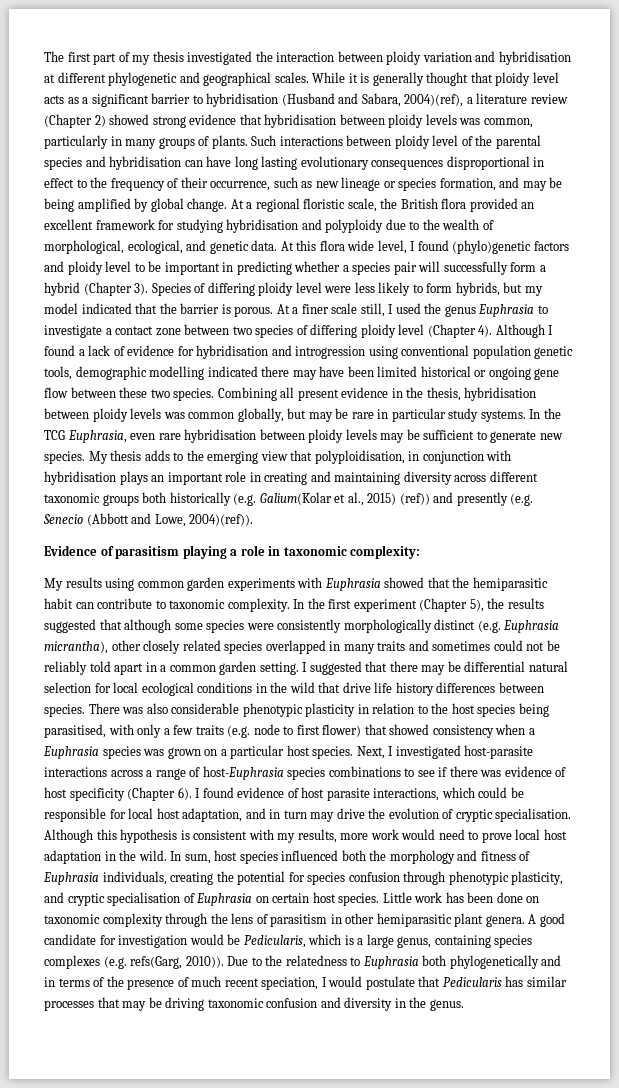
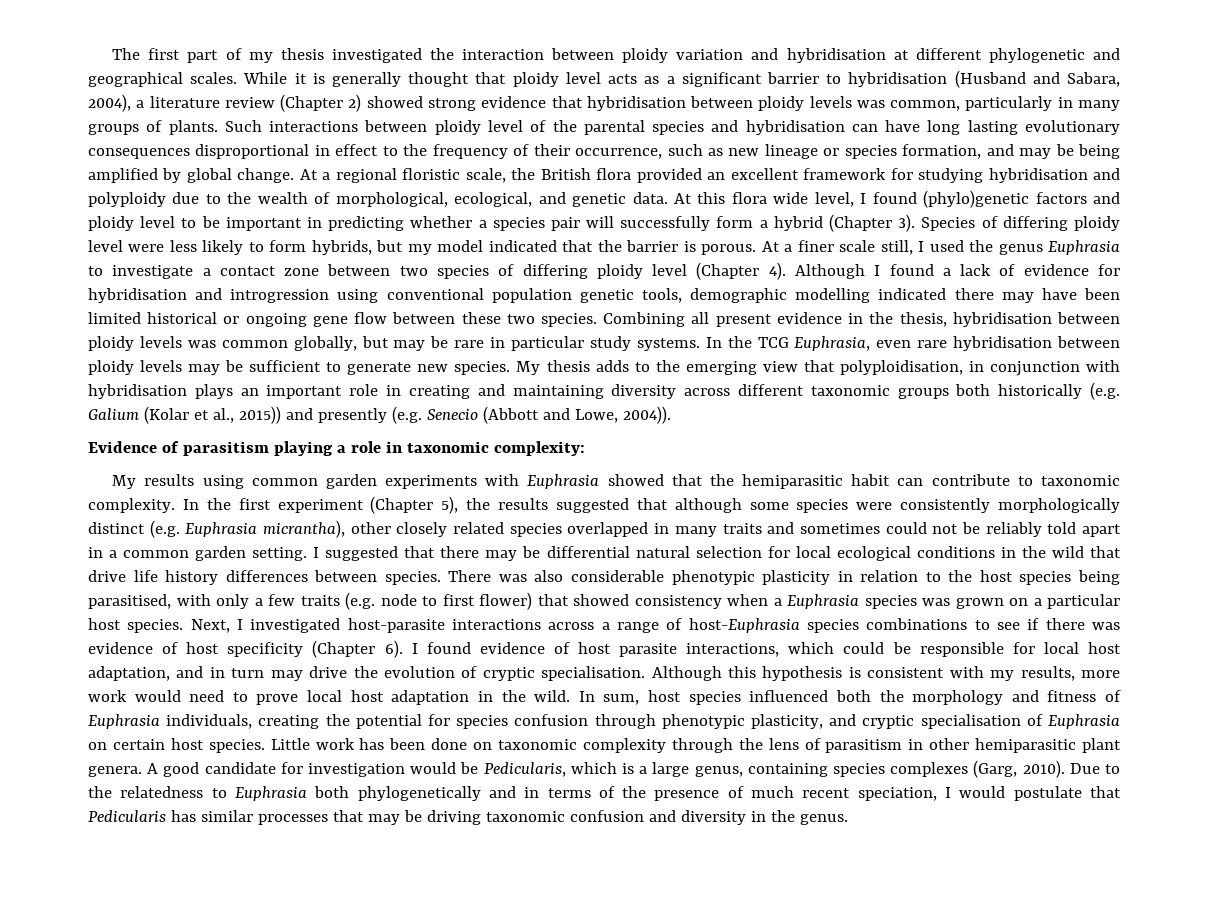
[404,94,464,107] 2004)(ref), -> [88,94,131,112] 2004),
[259,492,430,506] Galium(Kolar et al., 2015) (ref)) -> [88,406,281,424] Galium (Kolar et al., 2015))
[189,514,254,526] 2004)(ref)). -> [622,406,671,424] 2004)).
[103,956,224,969] (e.g. refs(Garg, 2010)). -> [973,760,1065,778] (Garg, 2010).

